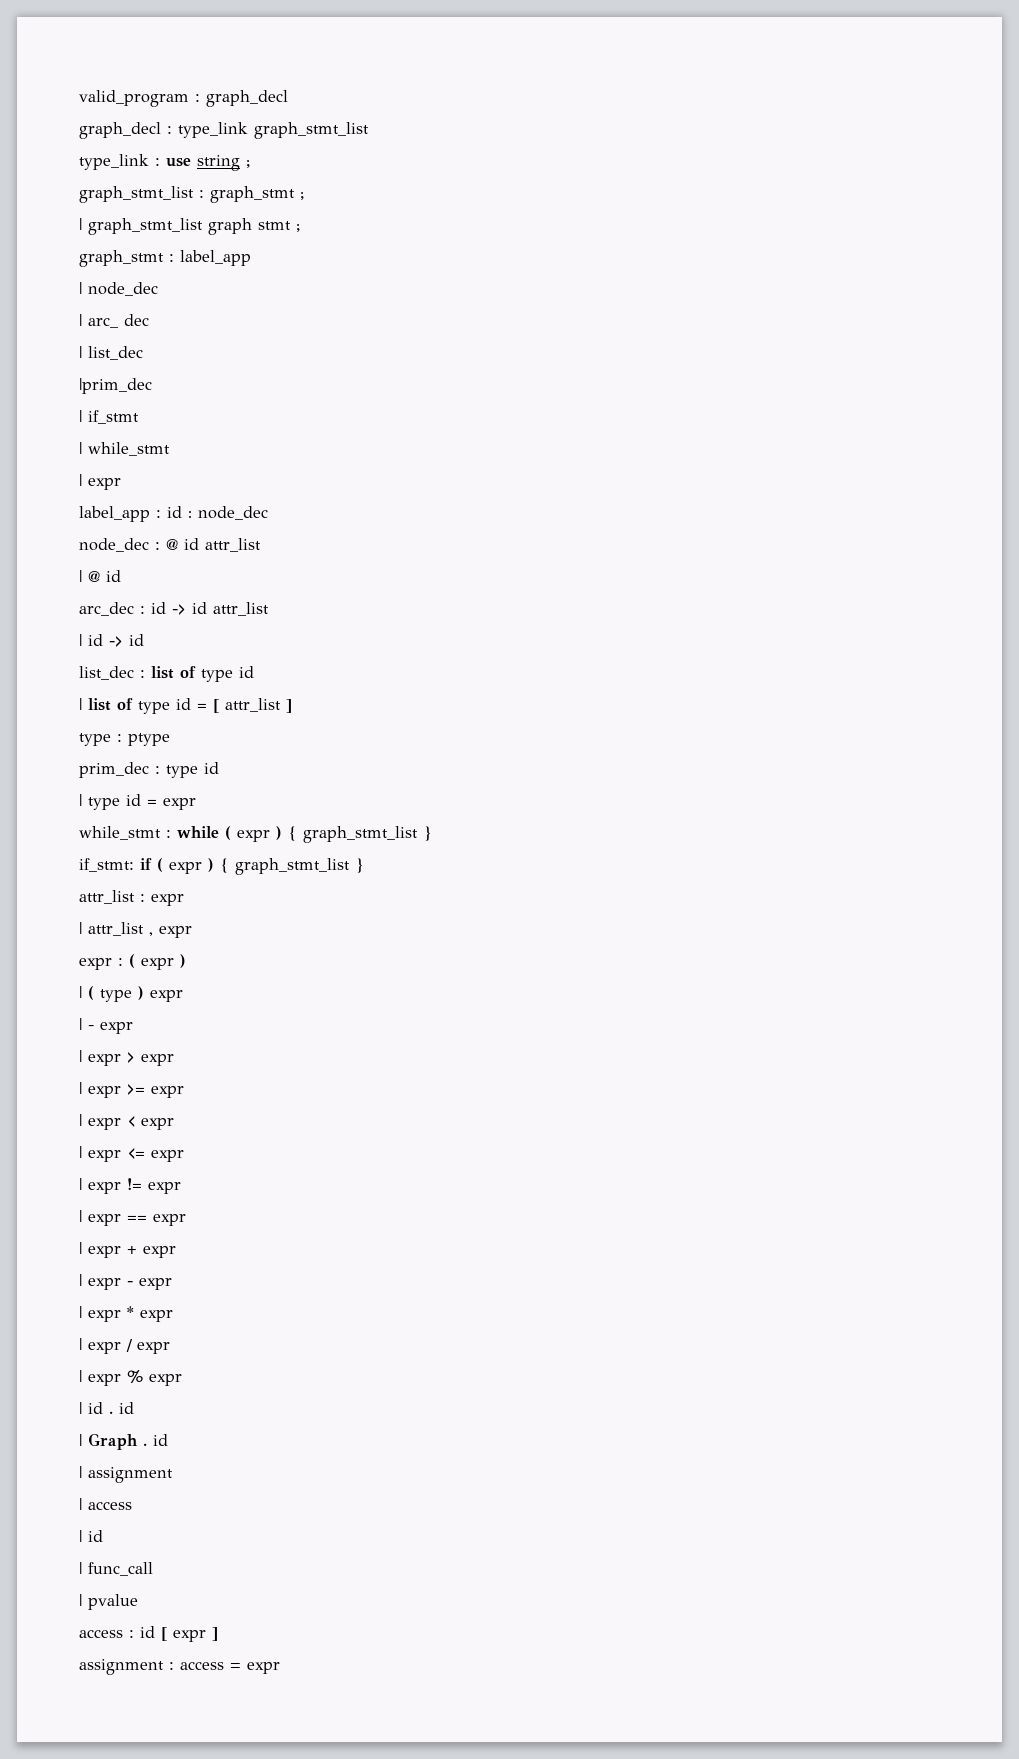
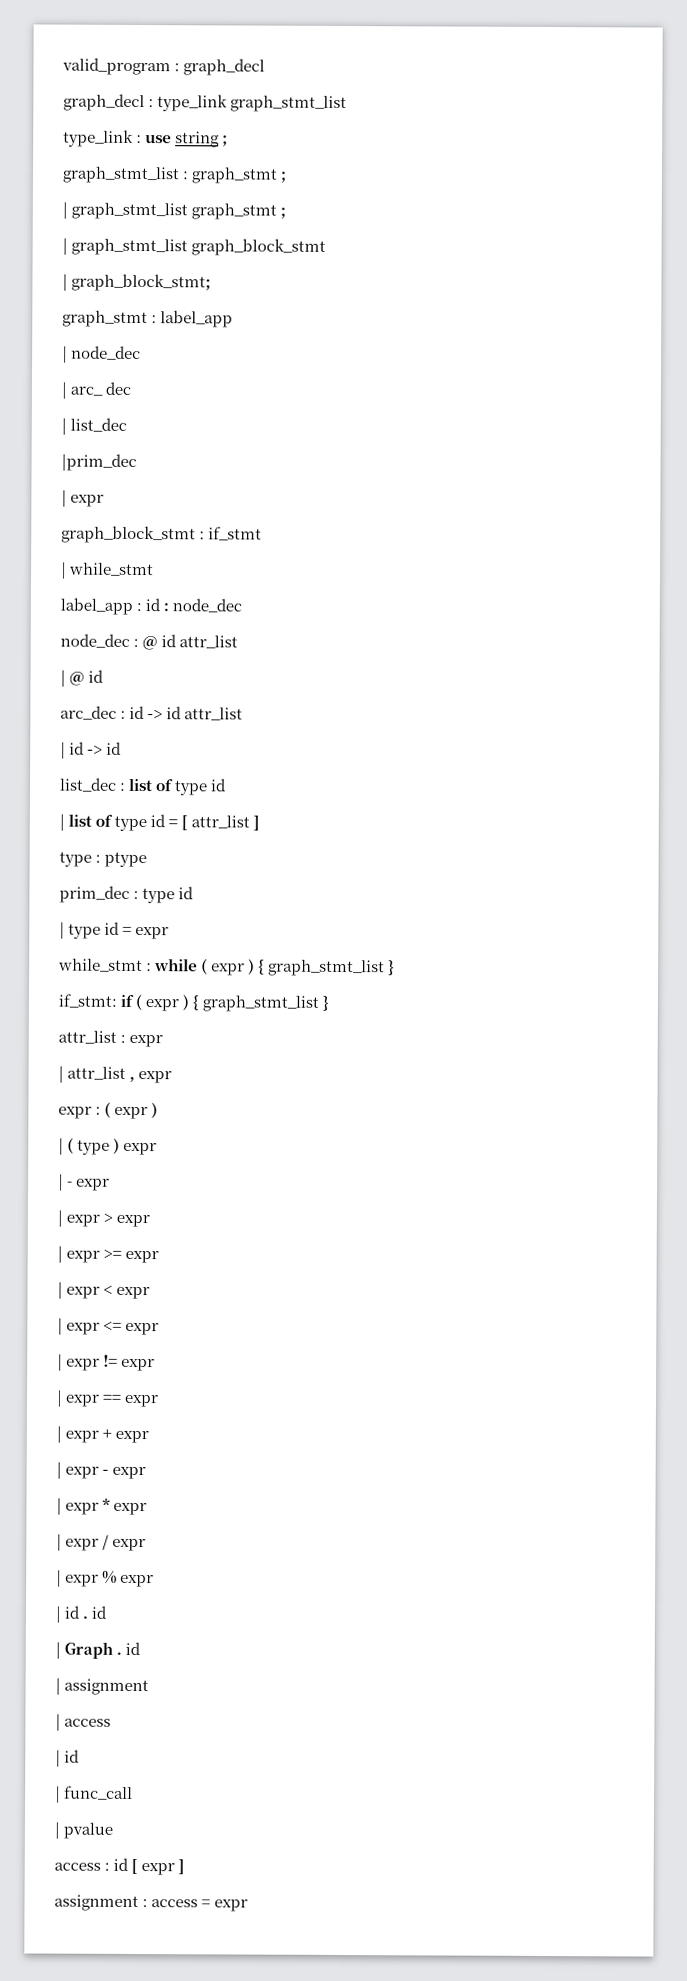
[208,218,300,235] graph stmt ; -> [191,203,287,220] [62,237,327,256] [62,273,212,292] graph_stmt ; // | graph_stmt_list graph_block_stmt // | graph_block_stmt;
(82, 416) none -> [70,494,105,507] [61,525,206,544] expr // graph_block_stmt :
[79,474,121,490] // | expr -> (155, 569) none

